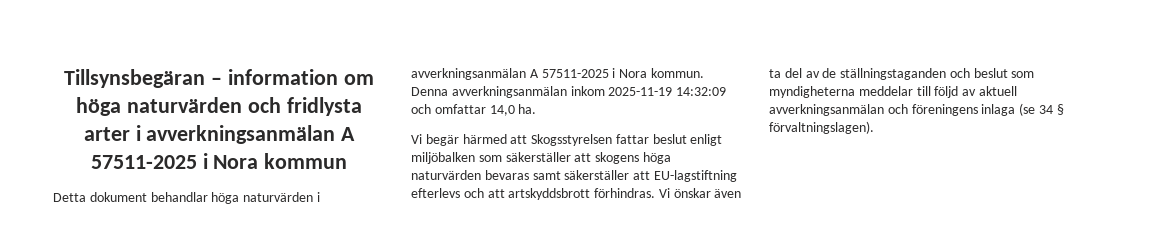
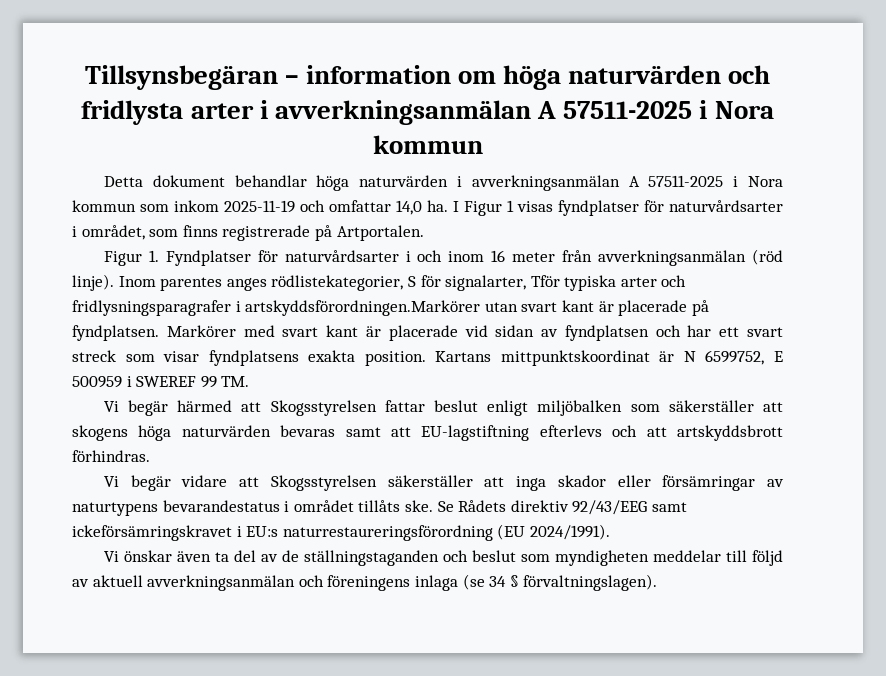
[650,68,704,78] [411,86,567,98] kommun. Denna avverkningsanmälan -> [72,200,169,212] kommun som
[676,87,727,96] 14:32:09 -> (295, 206) none
(537, 109) none -> [453,200,783,216] [72,225,424,241] [103,249,783,266] [72,274,687,291] [72,300,709,316] [72,325,784,341] [72,350,783,366] [72,376,250,388] I Figur 1 visas fyndplatser för naturvårdsarter i området, som finns registrerade på Artportalen. // Figur 1. Fyndplatser för naturvårdsarter i och inom 16 meter från avverkningsanmälan (röd linje). Inom parentes anges rödlistekategorier, S för signalarter, Tför typiska arter och fridlysningsparagrafer i artskyddsförordningen.Markörer utan svart kant är placerade på fyndplatsen. Markörer med svart kant är placerade vid sidan av fyndplatsen och har ett svart streck som visar fyndplatsens exakta position. Kartans mittpunktskoordinat är N 6599752, E 500959 i SWEREF 99 TM.
[564,170,630,180] säkerställer -> (381, 432) none
(656, 193) none -> [103,475,784,491] [72,500,687,516] [72,524,610,541] // Vi begär vidare att Skogsstyrelsen säkerställer att inga skador eller försämringar av naturtypens bevarandestatus i området tillåts ske. Se Rådets direktiv 92/43/EEG samt ickeförsämringskravet i EU:s naturrestaureringsförordning (EU 2024/1991). //
[769,86,855,98] myndigheterna -> [554,550,649,566] myndigheten

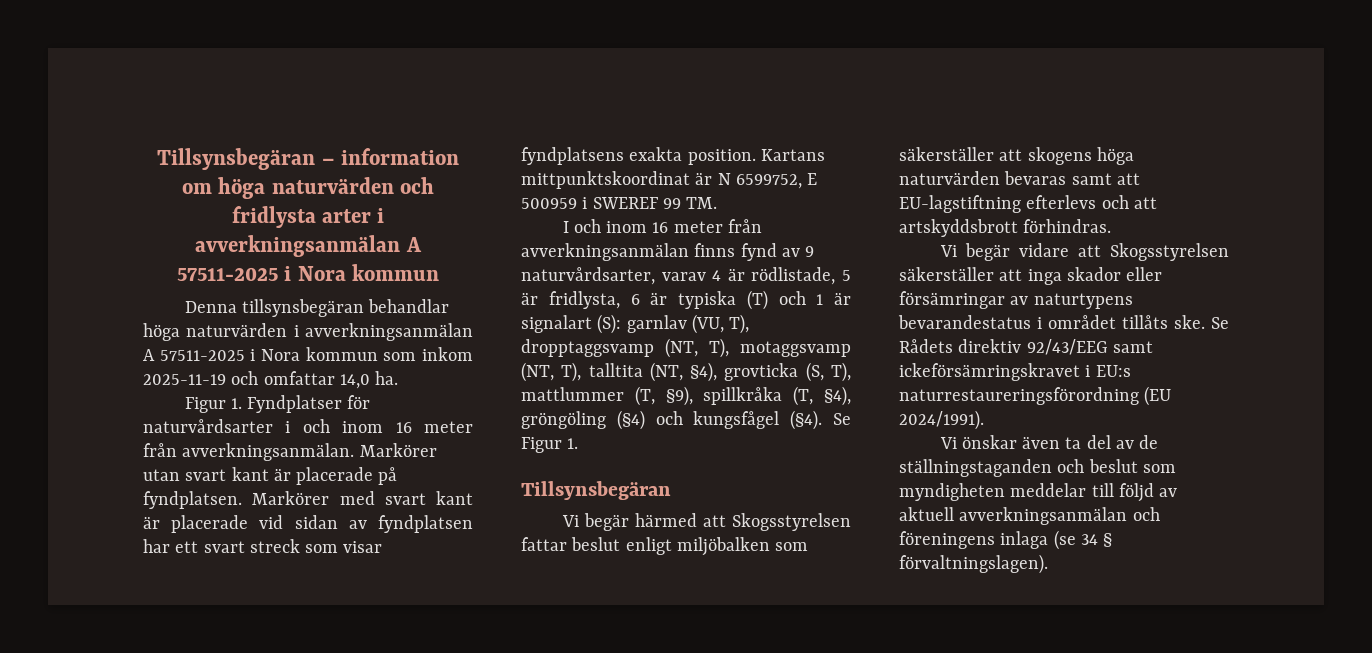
[103,175,225,187] Detta dokument -> [184,299,364,317] Denna tillsynsbegäran
[453,200,783,216] [72,225,424,241] I Figur 1 visas fyndplatser för naturvårdsarter i området, som finns registrerade på Artportalen. -> (399, 378) none
[598,249,783,266] [72,274,687,291] [72,300,481,316] avverkningsanmälan (röd linje). Inom parentes anges rödlistekategorier, S för signalarter, Tför typiska arter och fridlysningsparagrafer i artskyddsförordningen.Markörer -> [182,443,437,461] avverkningsanmälan. Markörer
[655,325,681,337] och -> (473, 524) none
(250, 381) none -> [562,219,762,233] [521,243,815,261] [521,267,851,285] [521,290,851,310] [521,314,750,334] [521,338,851,358] [521,362,851,382] [521,386,851,406] [521,410,851,430] [521,437,579,453] [521,481,671,500] // I och inom 16 meter från avverkningsanmälan finns fynd av 9 naturvårdsarter, varav 4 är rödlistade, 5 är fridlysta, 6 är typiska (T) och 1 är signalart (S): garnlav (VU, T), dropptaggsvamp (NT, T), motaggsvamp (NT, T), talltita (NT, §4), grovticka (S, T), mattlummer (T, §9), spillkråka (T, §4), gröngöling (§4) och kungsfågel (§4). Se Figur 1. // Tillsynsbegäran

